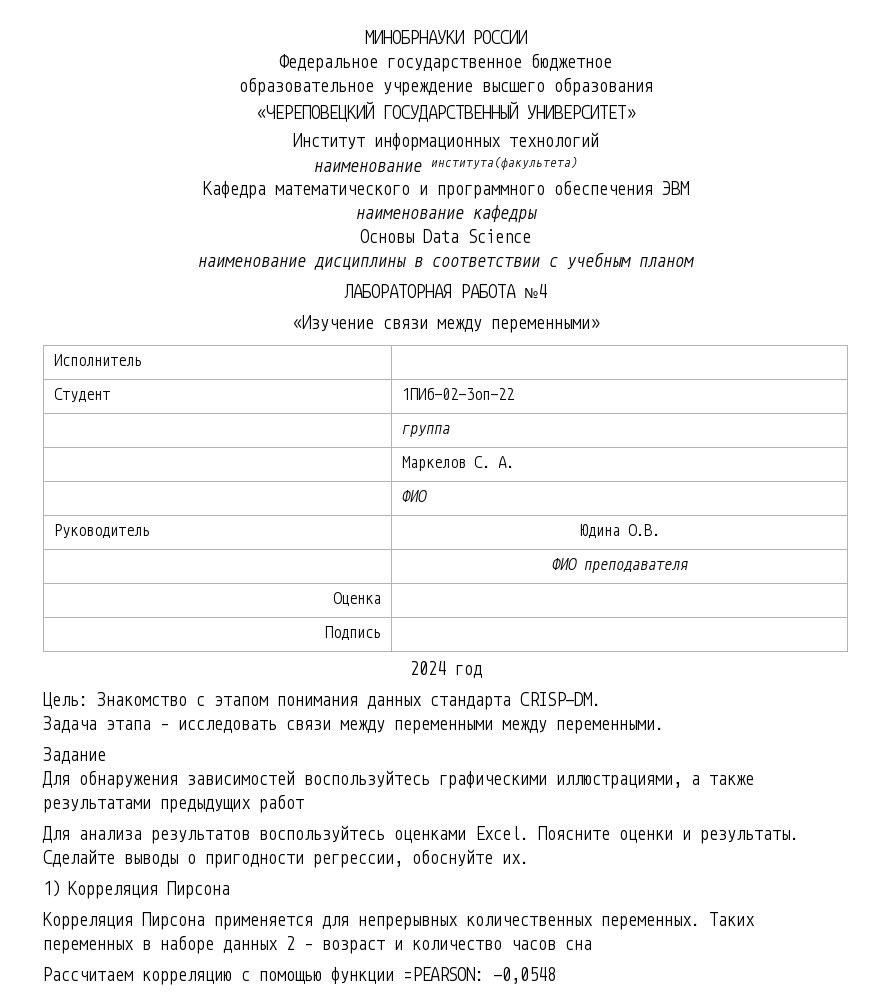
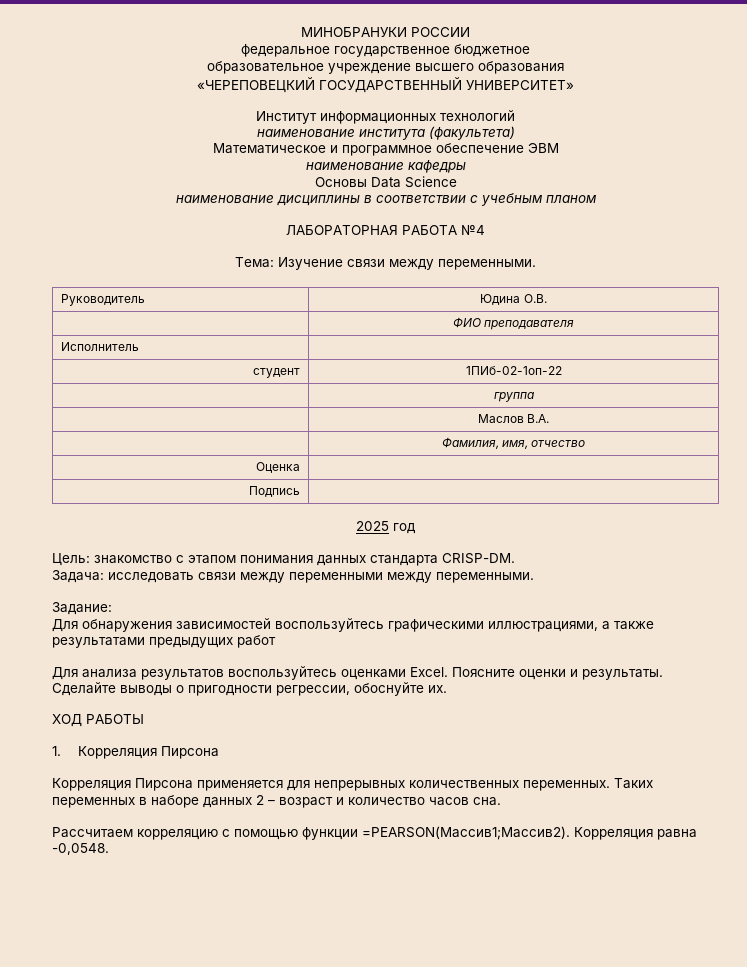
[364,30,464,44] МИНОБРНАУКИ -> [301,27,407,37] МИНОБРАНУКИ
[279,54,378,72] Федеральное -> [241,44,330,57] федеральное
[430,156,578,170] [202,180,653,199] института(факультета) // Кафедра математического и программного обеспечения -> [358,126,515,140] [212,143,524,156] института (факультета) // Математическое и программное обеспечение
[292,315,600,333] [53,354,142,366] [53,388,110,403] [401,387,514,400] [401,425,450,437] [401,456,514,471] [401,490,427,502] «Изучение связи между переменными» // Исполнитель | // Студент | 1ПИб-02-3оп-22 // | группа // | Маркелов С. А. // | ФИО -> [235,257,536,270] Тема: Изучение связи между переменными.
(688, 567) none -> [61,342,140,351] [252,368,300,378] [465,366,562,375] [493,392,534,402] [477,414,550,423] [441,437,586,449] // Исполнитель | // студент | 1ПИб-02-1оп-22 // | группа // | Маслов В.А. // | Фамилия, имя, отчество
[409,661,446,675] 2024 -> [356,521,389,531] 2025
[97,692,187,706] Знакомство -> [94,555,172,564] знакомство
[43,716,169,733] Задача этапа – -> [52,570,104,583] Задача:
[43,747,106,764] Задание -> [52,602,112,615] Задание:
[43,880,61,897] 1) -> [52,714,144,727] [52,746,61,756] ХОД РАБОТЫ // 1.
[565,940,592,950] сна -> [473,797,501,806] сна.
[403,967,556,984] =PEARSON: -0,0548 -> [362,826,697,840] [52,843,109,855] =PEARSON(Массив1;Массив2). Корреляция равна -0,0548.

